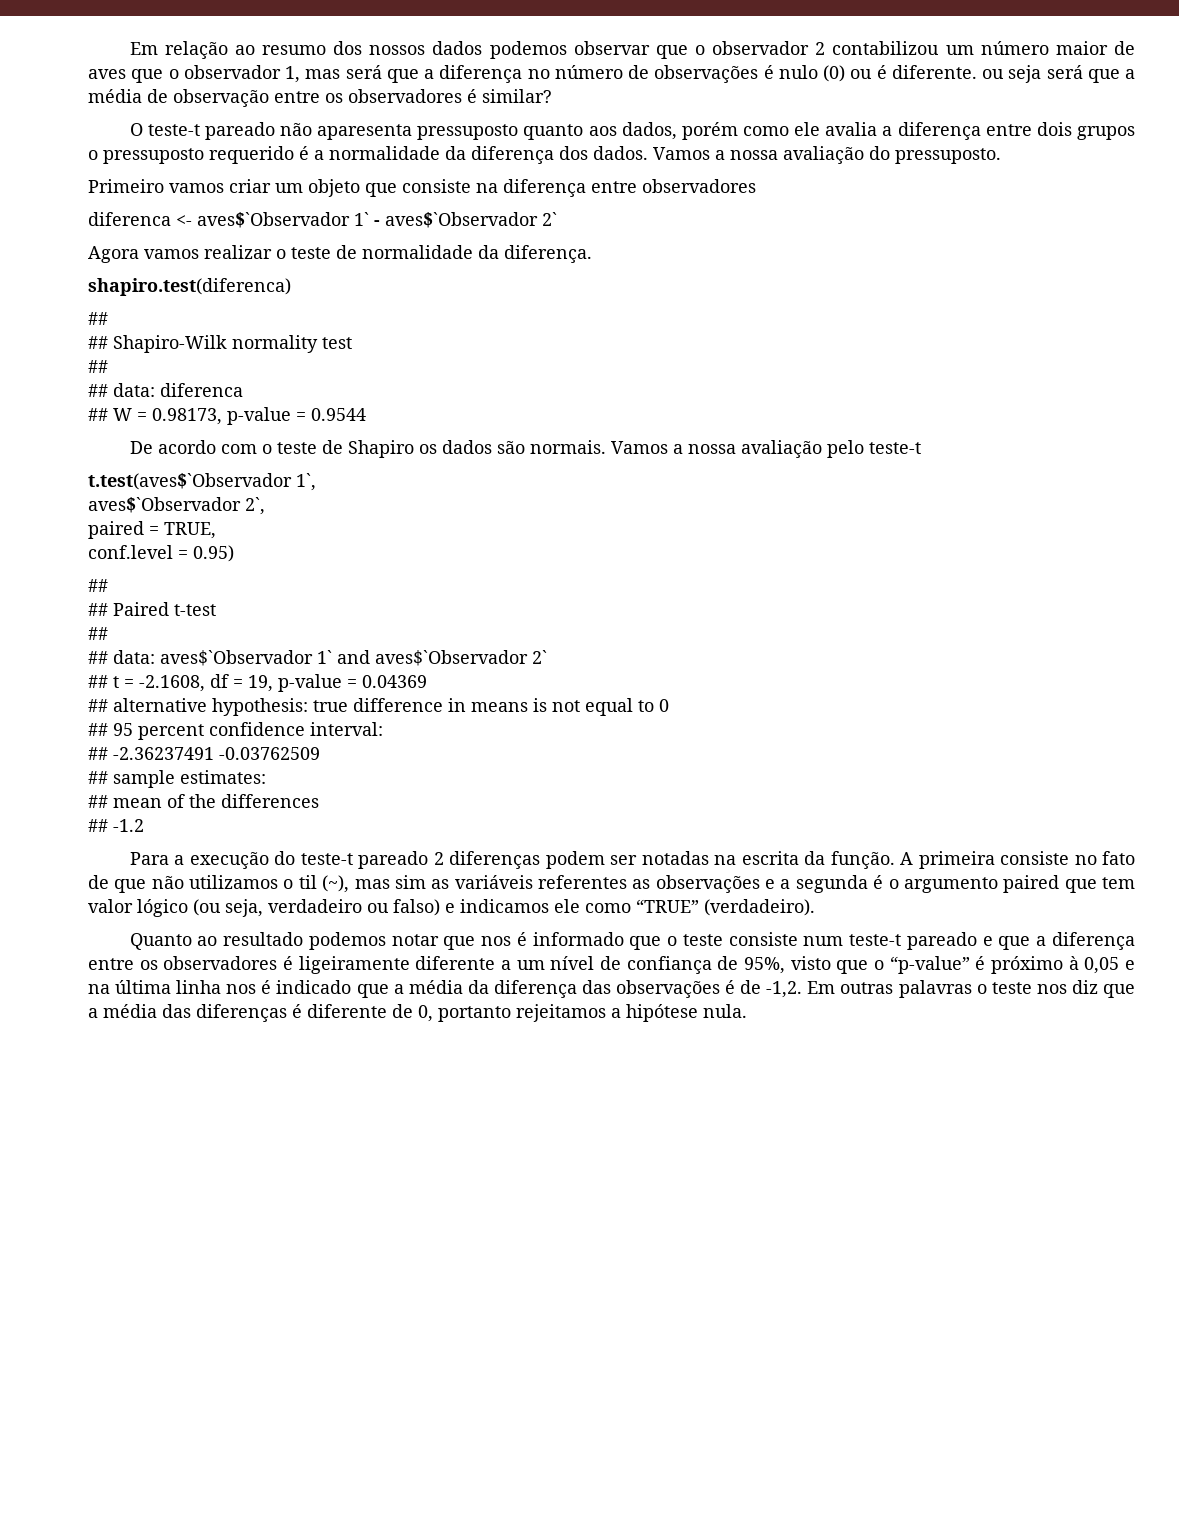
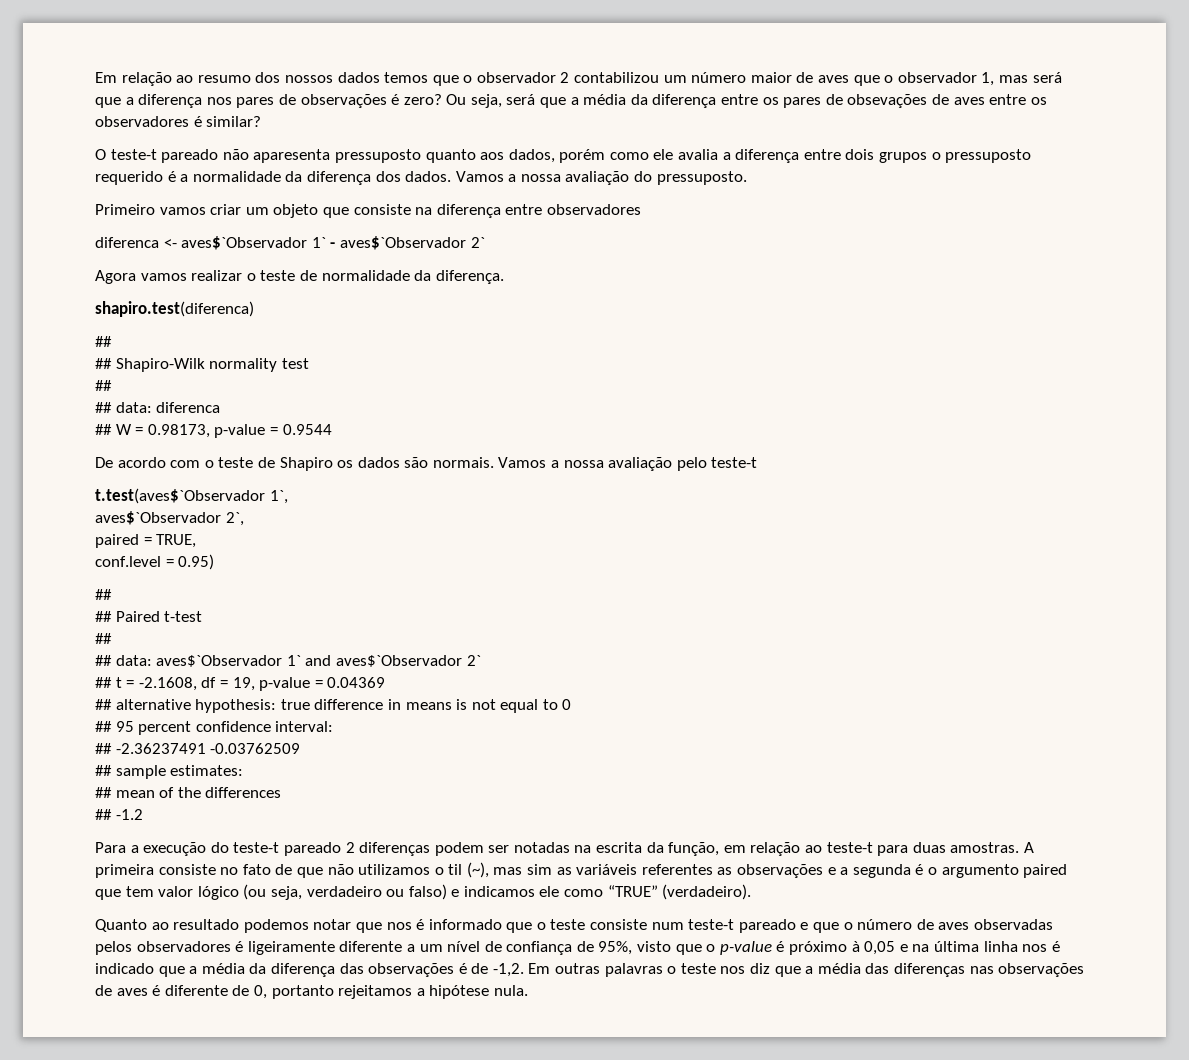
[489,41,650,59] podemos observar -> [384,72,429,83] temos
[527,65,623,79] no número -> [206,97,275,108] nos pares
[778,65,1135,83] [88,89,269,107] nulo (0) ou é diferente. ou seja será que a média de observação -> [403,94,985,108] zero? Ou seja, será que a média da diferença entre os pares de obsevações de aves
[830,851,895,869] função. -> [668,842,1020,856] função, em relação ao teste-t para duas amostras.
[1036,932,1136,950] [88,958,158,970] a diferença entre os -> [843,919,1053,930] [95,941,132,955] o número de aves observadas pelos
[889,956,970,974] “p-value” -> [719,941,772,955] p-value
(287, 1013) none -> [969,963,1085,977] [95,985,148,996] nas observações de aves

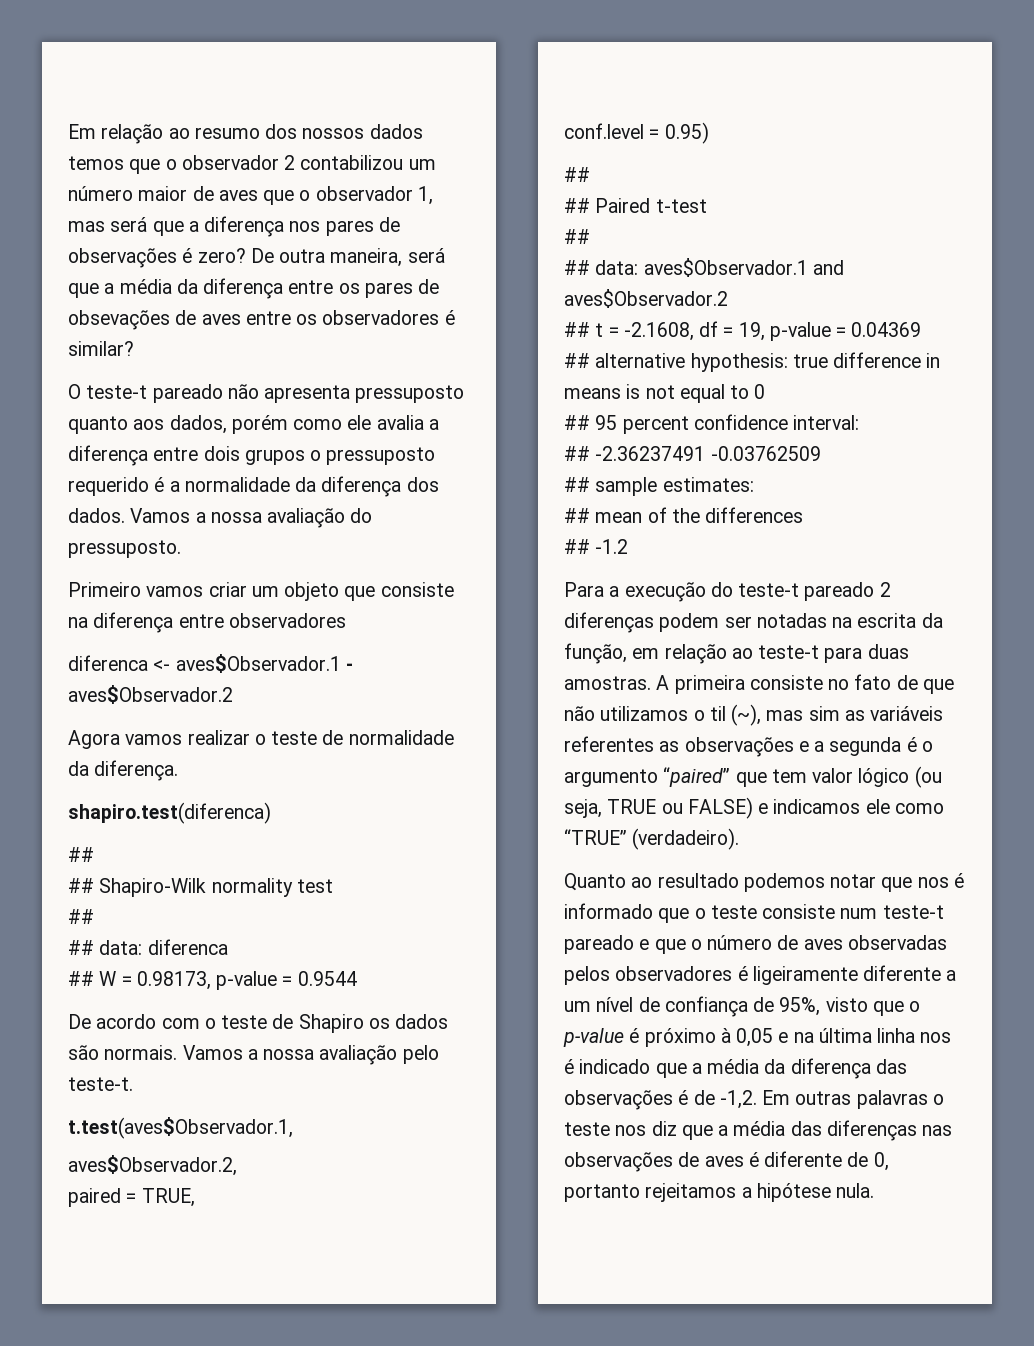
[446,94,502,108] Ou seja, -> [250,248,403,267] De outra maneira,
[253,149,331,163] aparesenta -> [264,385,351,403] apresenta
[181,236,485,250] aves$`Observador 1` - aves$`Observador 2` -> [175,654,353,673] [68,685,233,704] aves$Observador.1 - aves$Observador.2
[711,457,758,468] [95,488,288,504] [95,511,244,526] teste-t // t.test(aves$`Observador 1`, // aves$`Observador 2`, -> [68,1077,133,1091] [68,1117,293,1139] [68,1155,237,1176] teste-t. // t.test(aves$Observador.1, // aves$Observador.2,
[156,655,481,667] aves$`Observador 1` and aves$`Observador 2` -> [643,258,844,277] [564,289,728,308] aves$Observador.1 and aves$Observador.2
[1023,864,1068,878] paired -> [663,767,731,787] “paired”
[306,884,447,900] verdadeiro ou falso) -> [607,797,753,819] TRUE ou FALSE)

